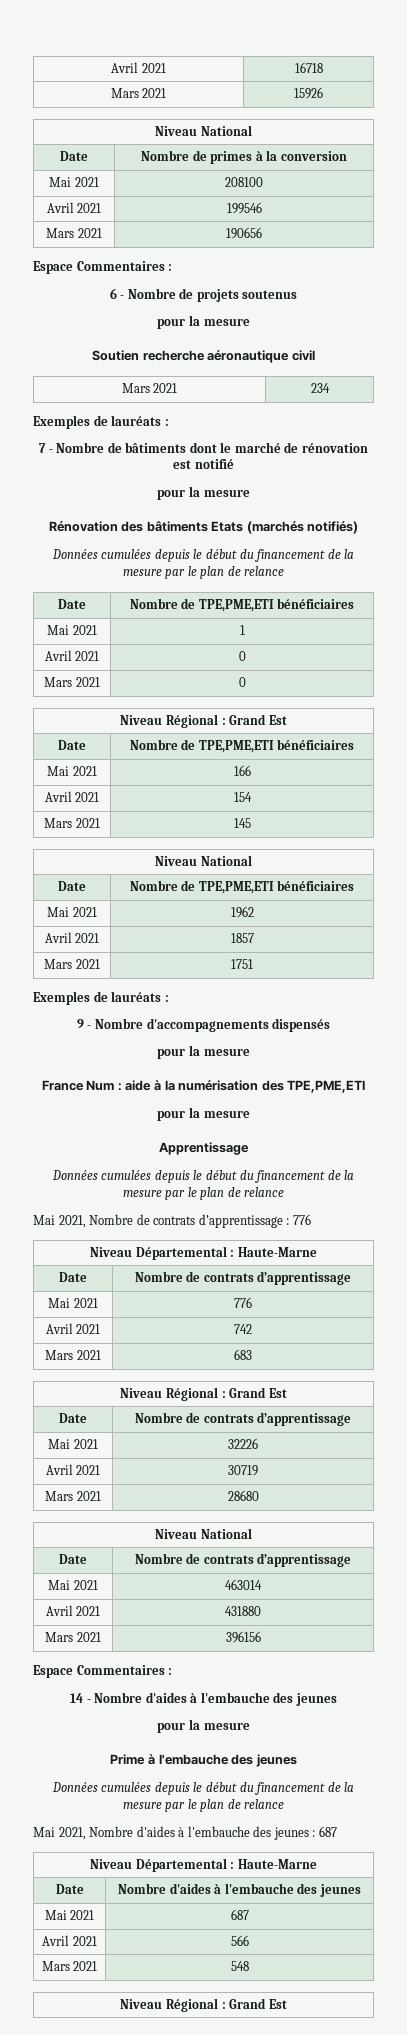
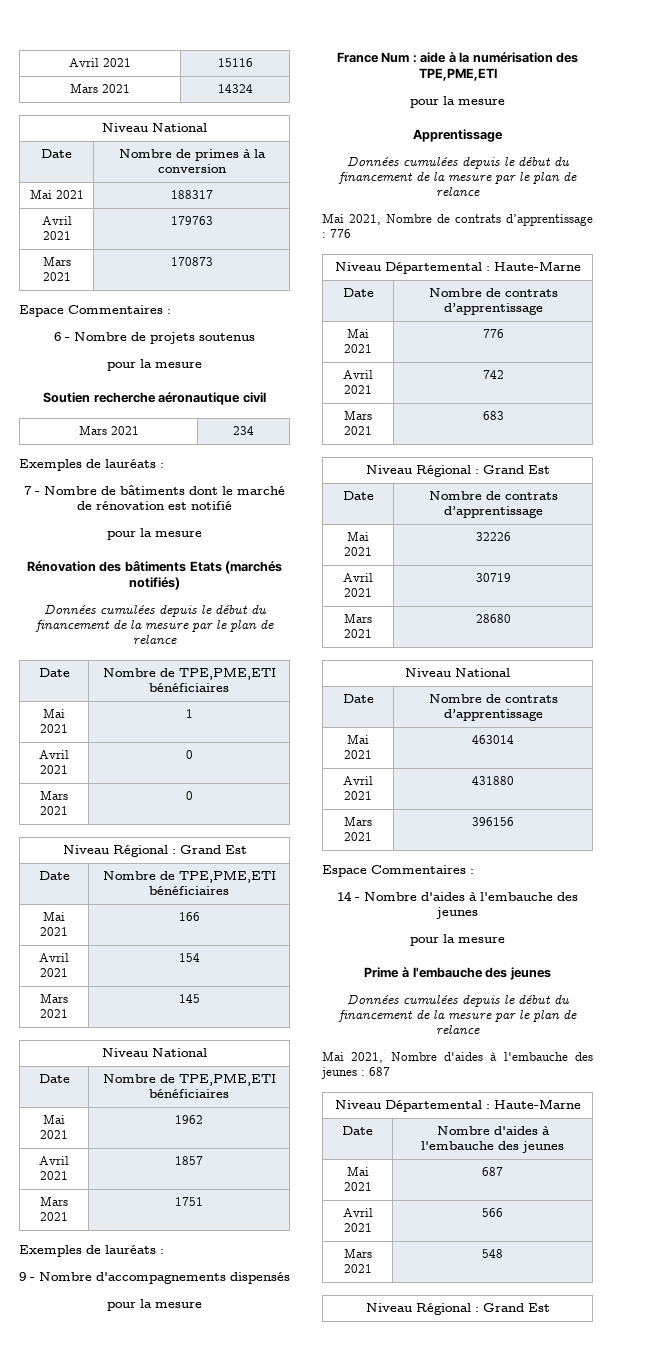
[111,62,166,73] [294,62,323,73] [110,88,167,98] [294,87,323,99] Avril 2021 | 16718 // Mars 2021 | 15926 -> [69,58,131,67] [217,58,253,67] [70,83,130,93] [217,84,253,93] Avril 2021 | 15116 // Mars 2021 | 14324
[225,177,263,187] [46,202,102,213] [226,202,262,214] [46,228,102,238] [226,227,262,239] 208100 // Avril 2021 | 199546 // Mars 2021 | 190656 -> [170,190,213,199] [41,216,72,225] [42,231,71,240] [170,216,213,225] [42,256,71,266] [42,272,71,281] [170,257,213,266] 188317 // Avril 2021 | 179763 // Mars 2021 | 170873

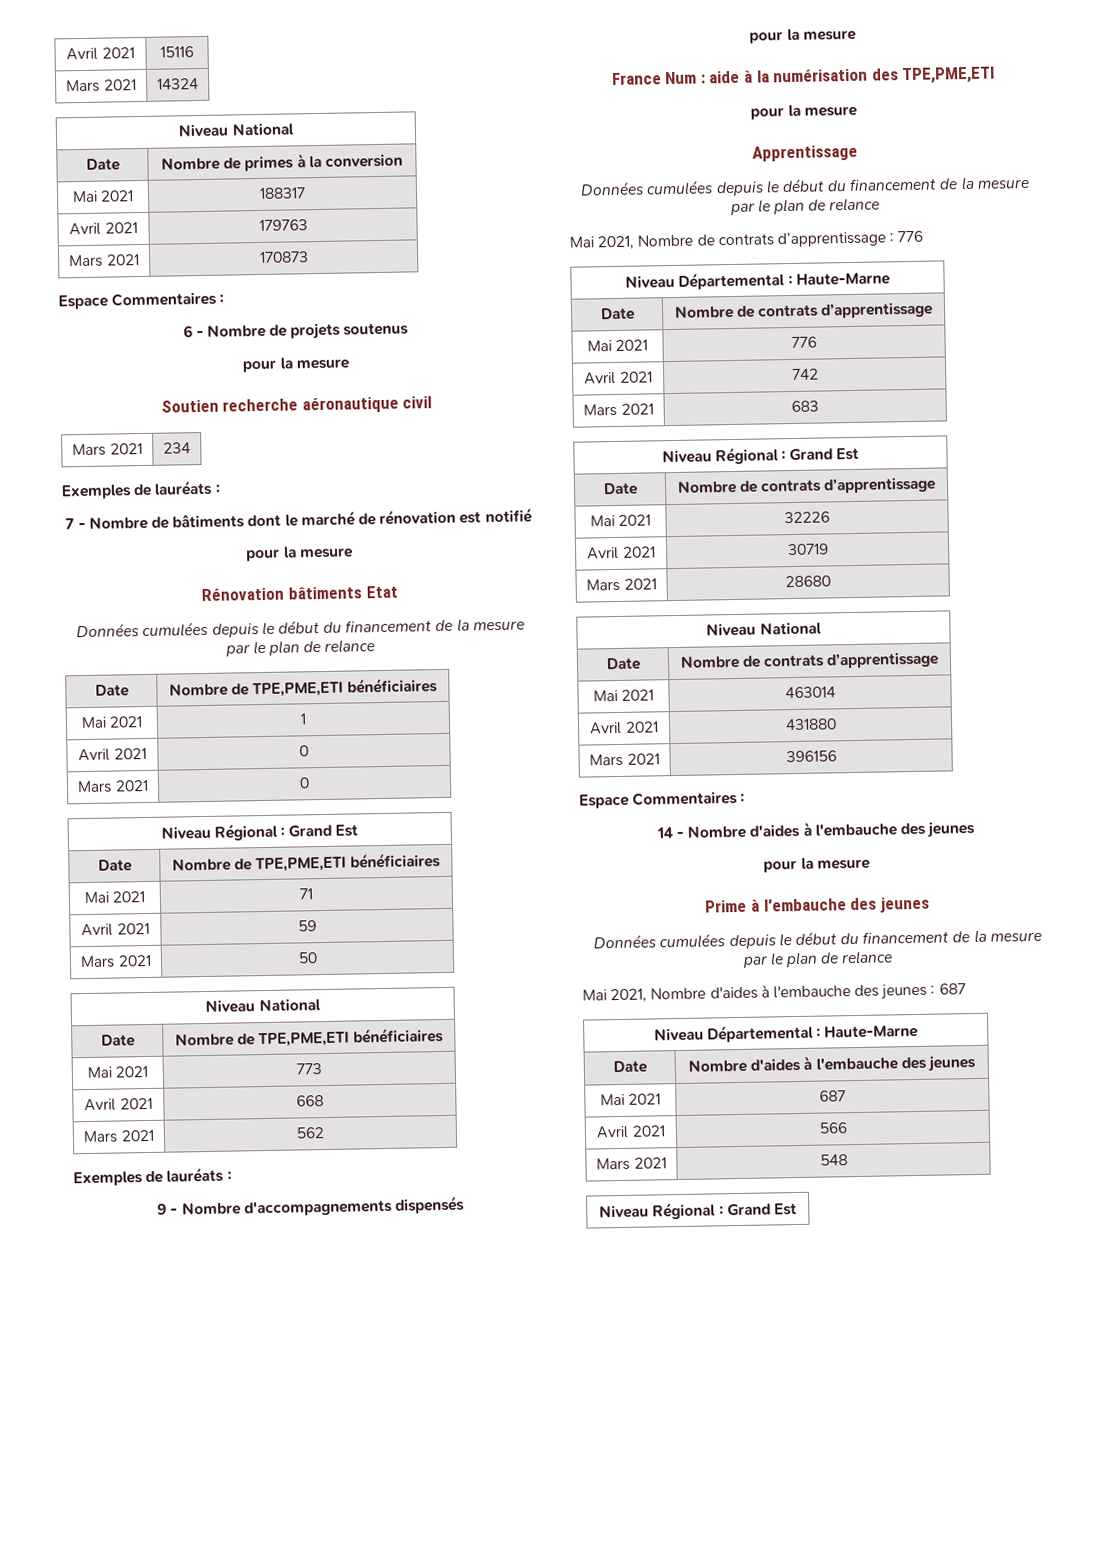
[99,561,283,574] [129,577,180,590] des bâtiments Etats (marchés notifiés) -> [288,585,398,600] bâtiments Etat
[178,912,200,921] [39,953,69,962] [40,968,68,977] [178,953,200,962] [40,993,68,1003] [40,1009,68,1018] [178,994,200,1003] 166 // Avril 2021 | 154 // Mars 2021 | 145 -> [299,888,313,900] [81,922,150,937] [297,920,317,932] [80,954,152,969] [297,952,318,964] 71 // Avril 2021 | 59 // Mars 2021 | 50
[175,1115,203,1124] [39,1156,69,1165] [40,1171,68,1180] [175,1156,203,1165] [40,1196,68,1206] [40,1212,68,1221] [175,1197,203,1206] 1962 // Avril 2021 | 1857 // Mars 2021 | 1751 -> [296,1063,322,1075] [84,1097,153,1112] [296,1095,324,1107] [83,1129,155,1144] [296,1127,324,1139] 773 // Avril 2021 | 668 // Mars 2021 | 562

